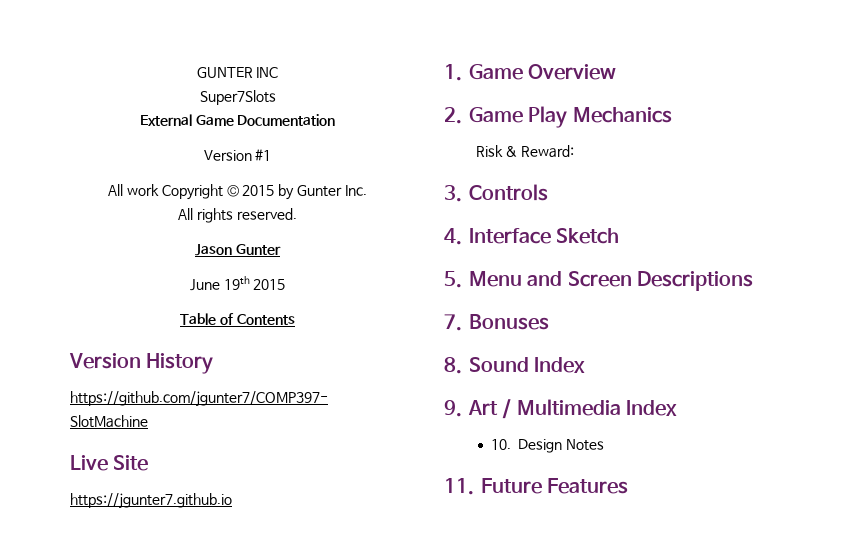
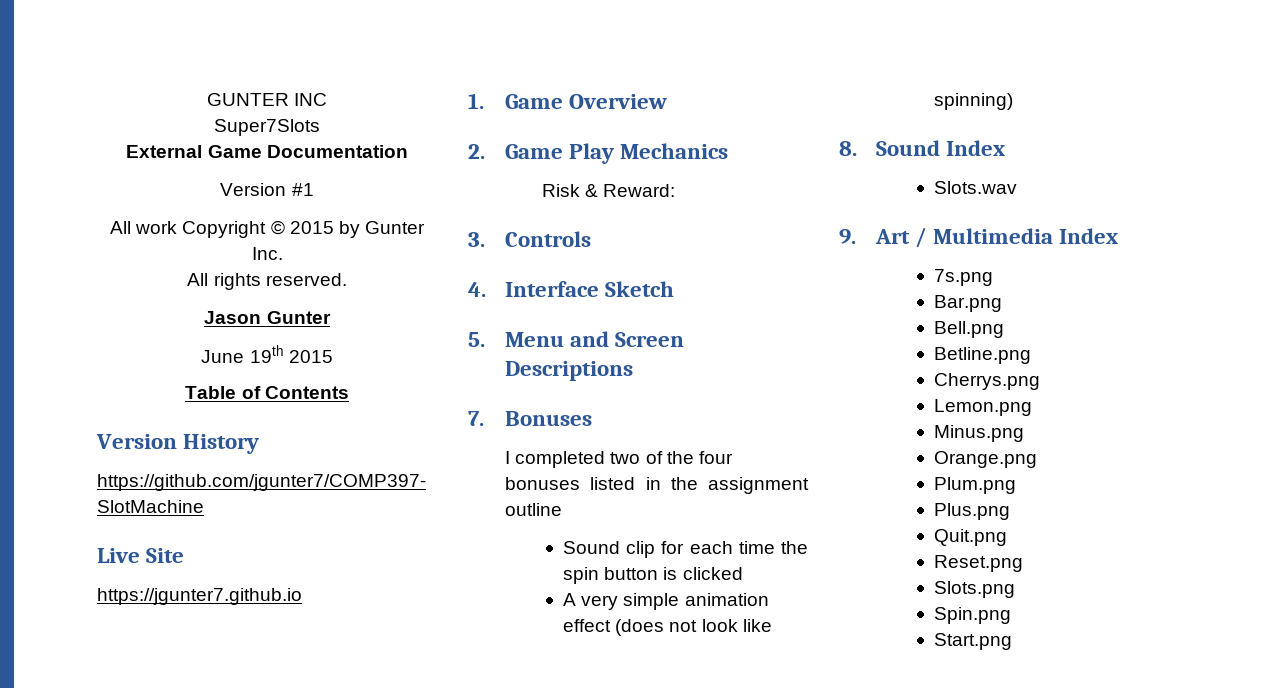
(549, 322) none -> [505,451,733,468] [505,477,809,494] [505,503,563,516] [563,541,808,558] [563,567,743,584] [563,593,769,610] [563,619,772,636] [934,93,1014,110] // I completed two of the four bonuses listed in the assignment outline // Sound clip for each time the spin button is clicked // A very simple animation effect (does not look like spinning)
(586, 365) none -> [934,181,1018,194] // Slots.wav
[490,439,604,453] [444,478,629,495] 10. Design Notes // 11. Future Features -> [934,269,994,286] [934,295,1003,312] [934,321,1005,338] [934,347,1032,364] [934,373,1041,390] [934,399,1033,416] [934,425,1025,442] [934,451,1038,468] [934,477,1017,494] [934,503,1011,520] [934,529,1008,546] [934,555,1024,572] [934,581,1016,598] [934,607,1012,624] [934,633,1013,650] 7s.png // Bar.png // Bell.png // Betline.png // Cherrys.png // Lemon.png // Minus.png // Orange.png // Plum.png // Plus.png // Quit.png // Reset.png // Slots.png // Spin.png // Start.png

